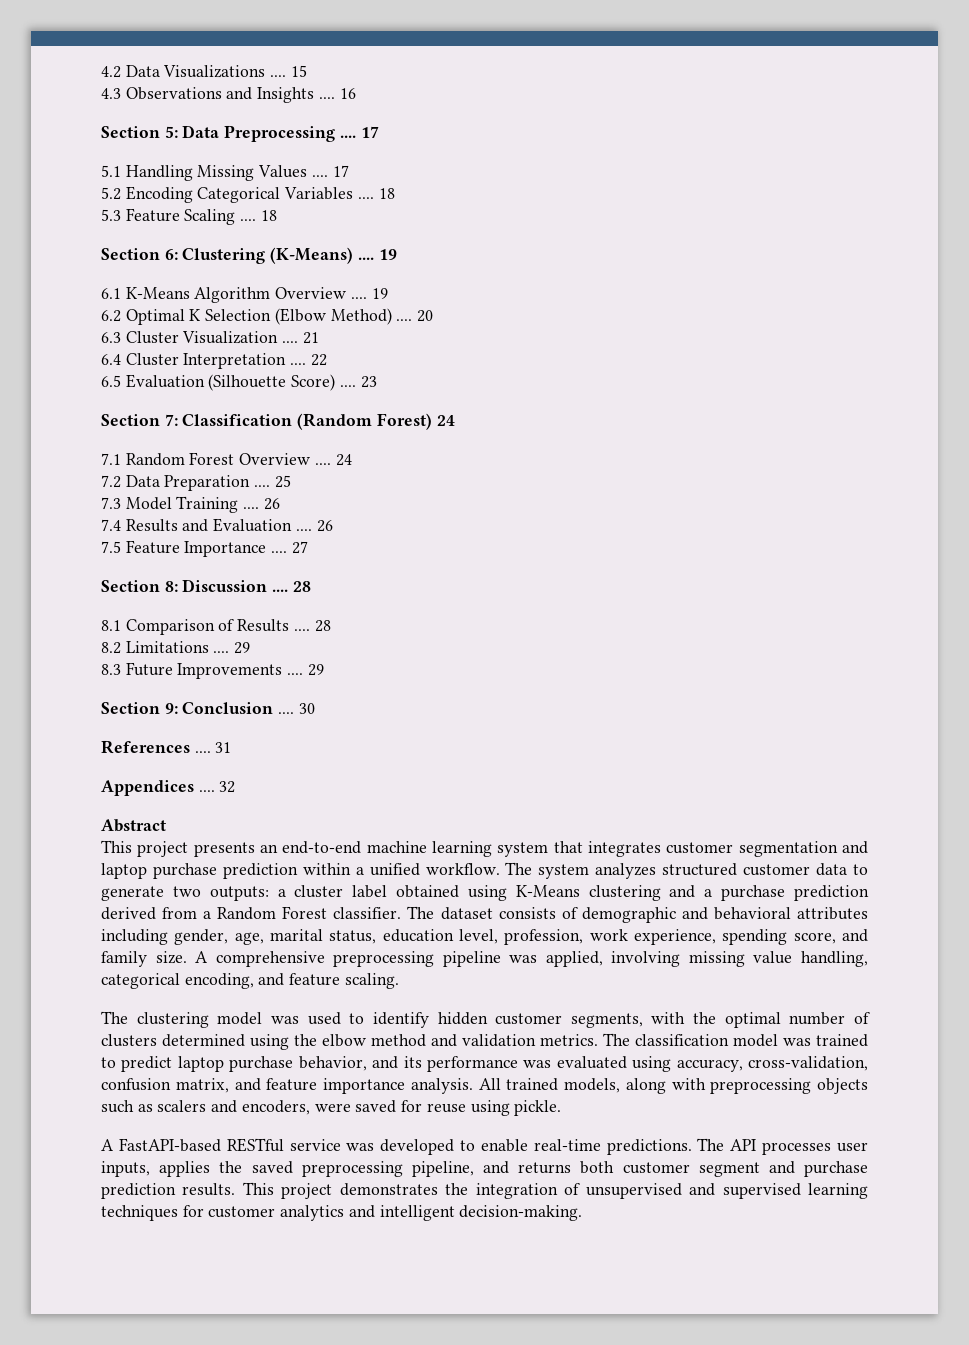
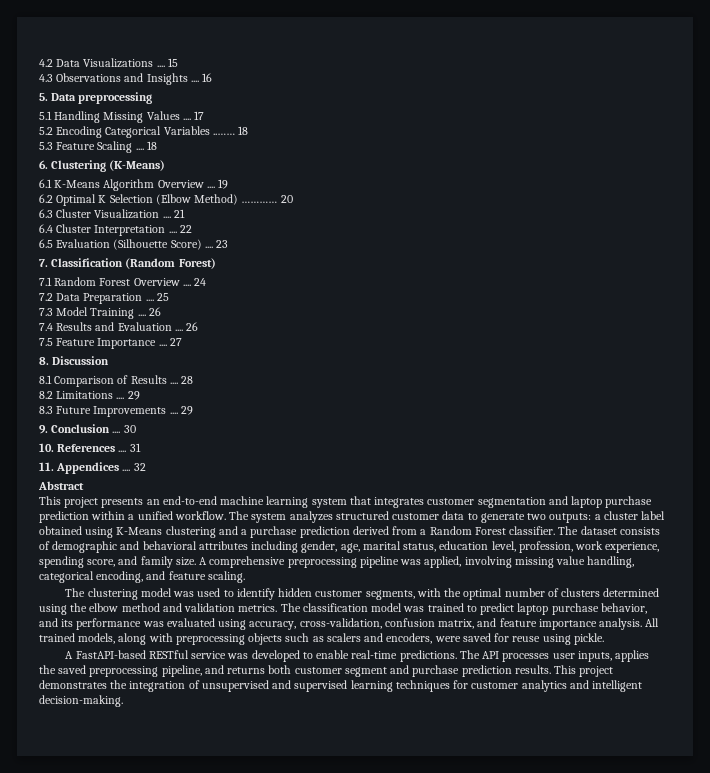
[101,125,379,142] Section 5: Data Preprocessing .... 17 -> [39,92,153,104] 5. Data preprocessing
[357,197,374,199] .... -> [212,133,235,135] ..……
[101,248,178,260] Section 6: -> [39,160,48,169] 6.
[357,249,397,260] .... 19 -> (166, 165) none
[396,319,413,321] .... -> [241,201,278,203] …………
[101,414,178,426] Section 7: -> [39,259,48,267] 7.
[436,415,455,426] 24 -> (216, 263) none
[101,580,178,592] Section 8: -> [39,357,49,365] 8.
[272,581,311,592] .... 28 -> (110, 360) none
[101,702,178,714] Section 9: -> [39,425,48,434] 9.
(315, 708) none -> [39,443,54,452] 10.
(232, 747) none -> [39,462,54,471] 11.

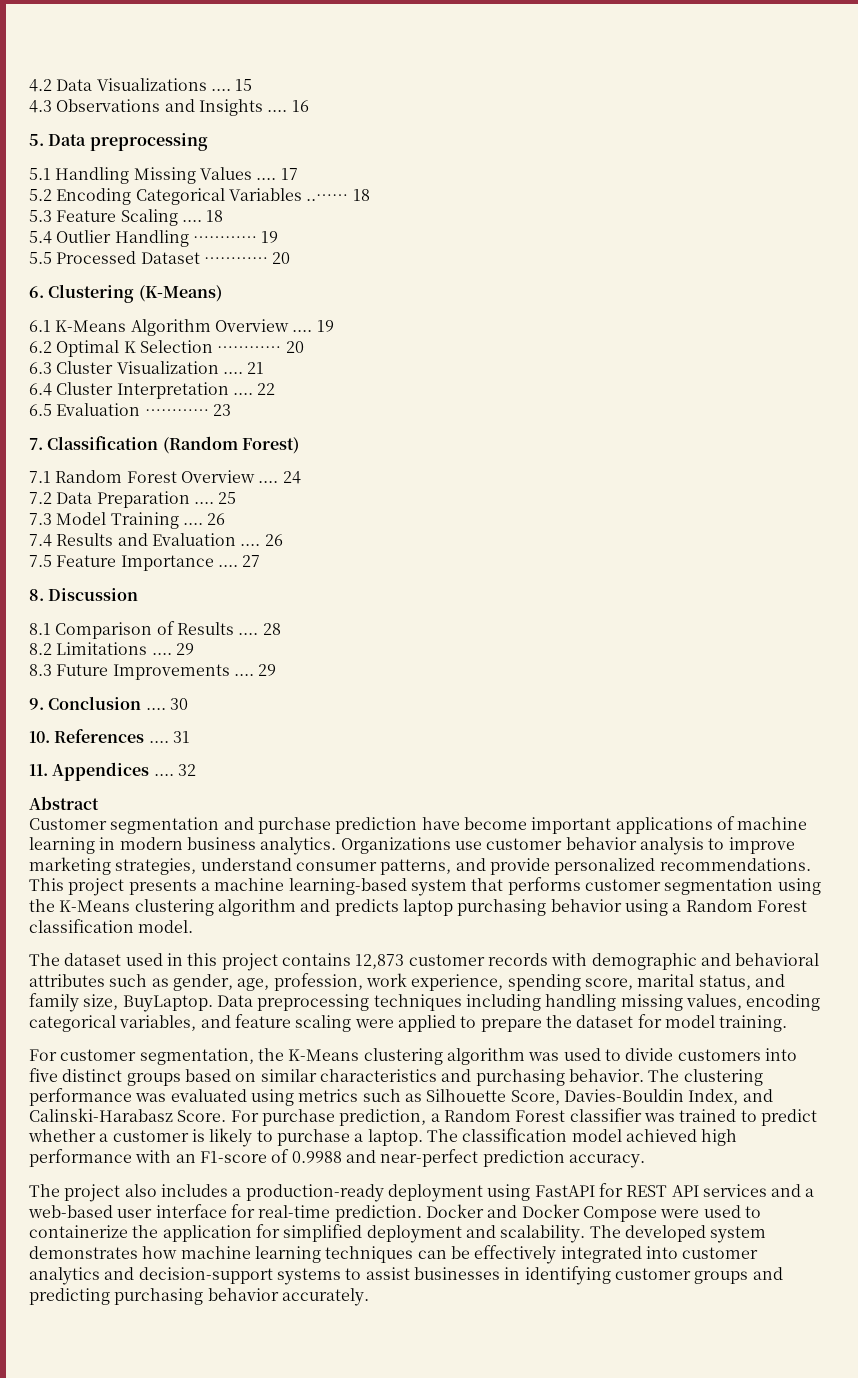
(157, 145) none -> [29,230,279,247] [29,251,291,264] // 5.4 Outlier Handling ………… 19 // 5.5 Processed Dataset ………… 20
[155,194,239,205] (Elbow Method) -> (213, 346) none
[113,239,213,250] (Silhouette Score) .... -> [144,409,209,416] …………
[39,496,309,508] This project presents an end-to-end machine learning -> [29,816,808,834] [29,837,795,855] [29,857,811,875] [29,878,407,896] Customer segmentation and purchase prediction have become important applications of machine learning in modern business analytics. Organizations use customer behavior analysis to improve marketing strategies, understand consumer patterns, and provide personalized recommendations. This project presents a machine learning-based
[374,497,425,508] integrates -> [507,877,581,895] performs
[548,496,653,508] [39,511,666,523] [39,526,660,538] [39,541,516,553] and laptop purchase prediction within a unified workflow. The system analyzes structured customer data to generate two outputs: a cluster label obtained using K-Means clustering and a purchase prediction derived from a Random Forest classifier. The dataset consists of demographic and behavioral attributes including gender, age, marital status, education level, -> [777,878,821,895] [29,899,807,916] [29,919,194,933] [29,953,820,971] [29,974,270,991] using the K-Means clustering algorithm and predicts laptop purchasing behavior using a Random Forest classification model. // The dataset used in this project contains 12,873 customer records with demographic and behavioral attributes such as gender, age,
[118,556,635,568] [39,571,245,583] [65,588,660,600] [39,603,647,615] [39,618,660,630] [39,633,604,645] [65,650,650,662] [39,665,614,677] [39,680,643,692] [39,695,123,707] and family size. A comprehensive preprocessing pipeline was applied, involving missing value handling, categorical encoding, and feature scaling. // The clustering model was used to identify hidden customer segments, with the optimal number of clusters determined using the elbow method and validation metrics. The classification model was trained to predict laptop purchase behavior, and its performance was evaluated using accuracy, cross-validation, confusion matrix, and feature importance analysis. All trained models, along with preprocessing objects such as scalers and encoders, were saved for reuse using pickle. // A FastAPI-based RESTful service was developed to enable real-time predictions. The API processes user inputs, applies the saved preprocessing pipeline, and returns both customer segment and purchase prediction results. This project demonstrates the integration of unsupervised and supervised learning techniques for customer analytics and intelligent decision-making. -> [637,974,785,990] [29,993,821,1012] [29,1014,788,1032] [29,1048,797,1065] [29,1068,763,1086] [29,1088,773,1106] [29,1108,817,1126] [28,1128,738,1147] [29,1149,645,1168] [29,1183,815,1202] [28,1204,761,1222] [29,1224,767,1243] [29,1245,759,1264] [29,1266,783,1285] [29,1288,369,1306] marital status, and family size, BuyLaptop. Data preprocessing techniques including handling missing values, encoding categorical variables, and feature scaling were applied to prepare the dataset for model training. // For customer segmentation, the K-Means clustering algorithm was used to divide customers into five distinct groups based on similar characteristics and purchasing behavior. The clustering performance was evaluated using metrics such as Silhouette Score, Davies-Bouldin Index, and Calinski-Harabasz Score. For purchase prediction, a Random Forest classifier was trained to predict whether a customer is likely to purchase a laptop. The classification model achieved high performance with an F1-score of 0.9988 and near-perfect prediction accuracy. // The project also includes a production-ready deployment using FastAPI for REST API services and a web-based user interface for real-time prediction. Docker and Docker Compose were used to containerize the application for simplified deployment and scalability. The developed system demonstrates how machine learning techniques can be effectively integrated into customer analytics and decision-support systems to assist businesses in identifying customer groups and predicting purchasing behavior accurately.

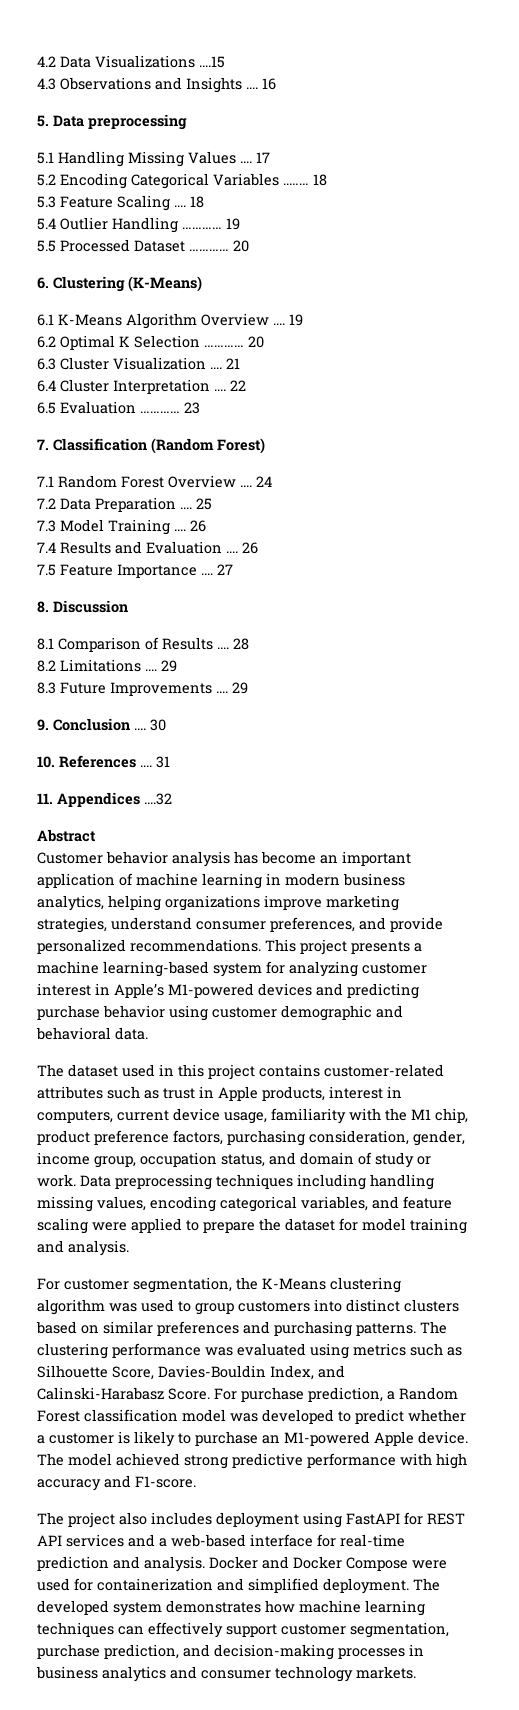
[210,79,253,91] .... 15 -> [199,56,225,68] ....15
[153,764,196,776] .... 32 -> [144,793,172,805] ....32
[110,817,713,834] segmentation and purchase prediction have become important applications -> [106,851,411,867] [37,873,115,888] behavior analysis has become an important application
[260,837,725,855] analytics. Organizations use customer behavior analysis to -> [37,895,260,911] analytics, helping organizations
[380,859,452,875] patterns, -> [270,917,355,932] preferences,
[471,877,821,895] [29,899,807,916] [29,919,194,933] that performs customer segmentation using the K-Means clustering algorithm and predicts laptop purchasing behavior using a Random Forest classification model. -> [266,961,427,977] [37,983,419,999] [37,1005,403,1021] [36,1027,148,1040] for analyzing customer interest in Apple’s M1-powered devices and predicting purchase behavior using customer demographic and behavioral data.
[355,953,820,970] [29,973,785,991] [29,993,213,1012] 12,873 customer records with demographic and behavioral attributes such as gender, age, profession, work experience, spending score, marital status, and family size, BuyLaptop. -> [324,1064,444,1077] [37,1086,402,1101] [37,1108,468,1124] [37,1130,465,1146] [37,1152,431,1168] [37,1174,76,1187] customer-related attributes such as trust in Apple products, interest in computers, current device usage, familiarity with the M1 chip, product preference factors, purchasing consideration, gender, income group, occupation status, and domain of study or work.
[719,1015,788,1032] training. -> [410,1218,467,1234] [37,1240,129,1256] training and analysis.
[625,1048,674,1061] divide -> [195,1303,234,1315] group
[29,1068,181,1086] five distinct groups -> [346,1299,459,1312] distinct clusters
[319,1069,437,1082] characteristics -> [157,1321,239,1336] preferences
[568,1069,644,1082] behavior. -> [356,1323,416,1336] patterns.
[569,1108,737,1122] classifier was trained -> [84,1409,334,1424] classification model was developed
[354,1128,738,1146] [29,1149,645,1168] a laptop. The classification model achieved high performance with an F1-score of 0.9988 and near-perfect prediction accuracy. -> [262,1431,468,1446] [37,1453,467,1469] [37,1475,196,1491] an M1-powered Apple device. The model achieved strong predictive performance with high accuracy and F1-score.
[232,1184,384,1202] a production-ready -> (212, 1518) none
[117,1209,153,1218] user -> (246, 1540) none
[334,1205,422,1222] prediction. -> [37,1556,205,1572] prediction and analysis.
[744,1206,761,1218] [29,1224,586,1243] to containerize the application for simplified deployment and scalability. -> [74,1578,409,1594] for containerization and simplified deployment.
[450,1245,759,1264] [29,1266,783,1285] [29,1288,369,1306] be effectively integrated into customer analytics and decision-support systems to assist businesses in identifying customer groups and predicting purchasing behavior accurately. -> [148,1622,449,1638] [37,1644,424,1660] [36,1666,416,1682] effectively support customer segmentation, purchase prediction, and decision-making processes in business analytics and consumer technology markets.

